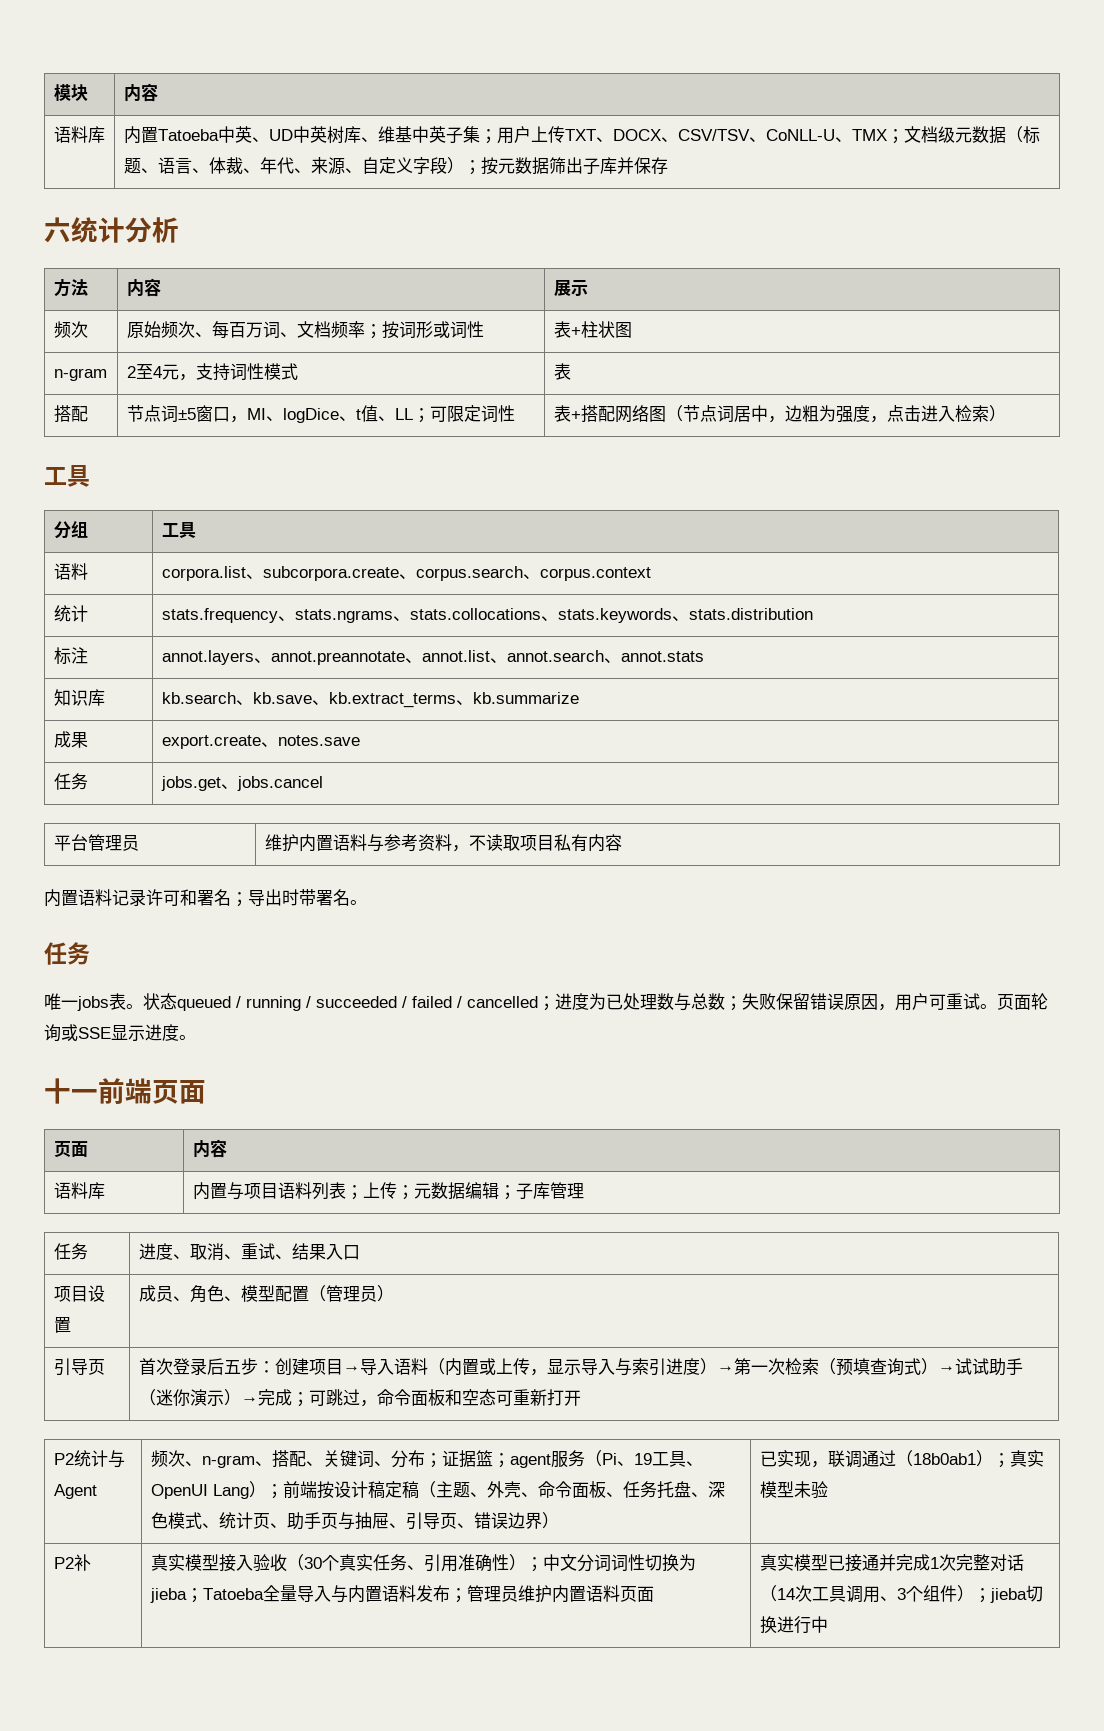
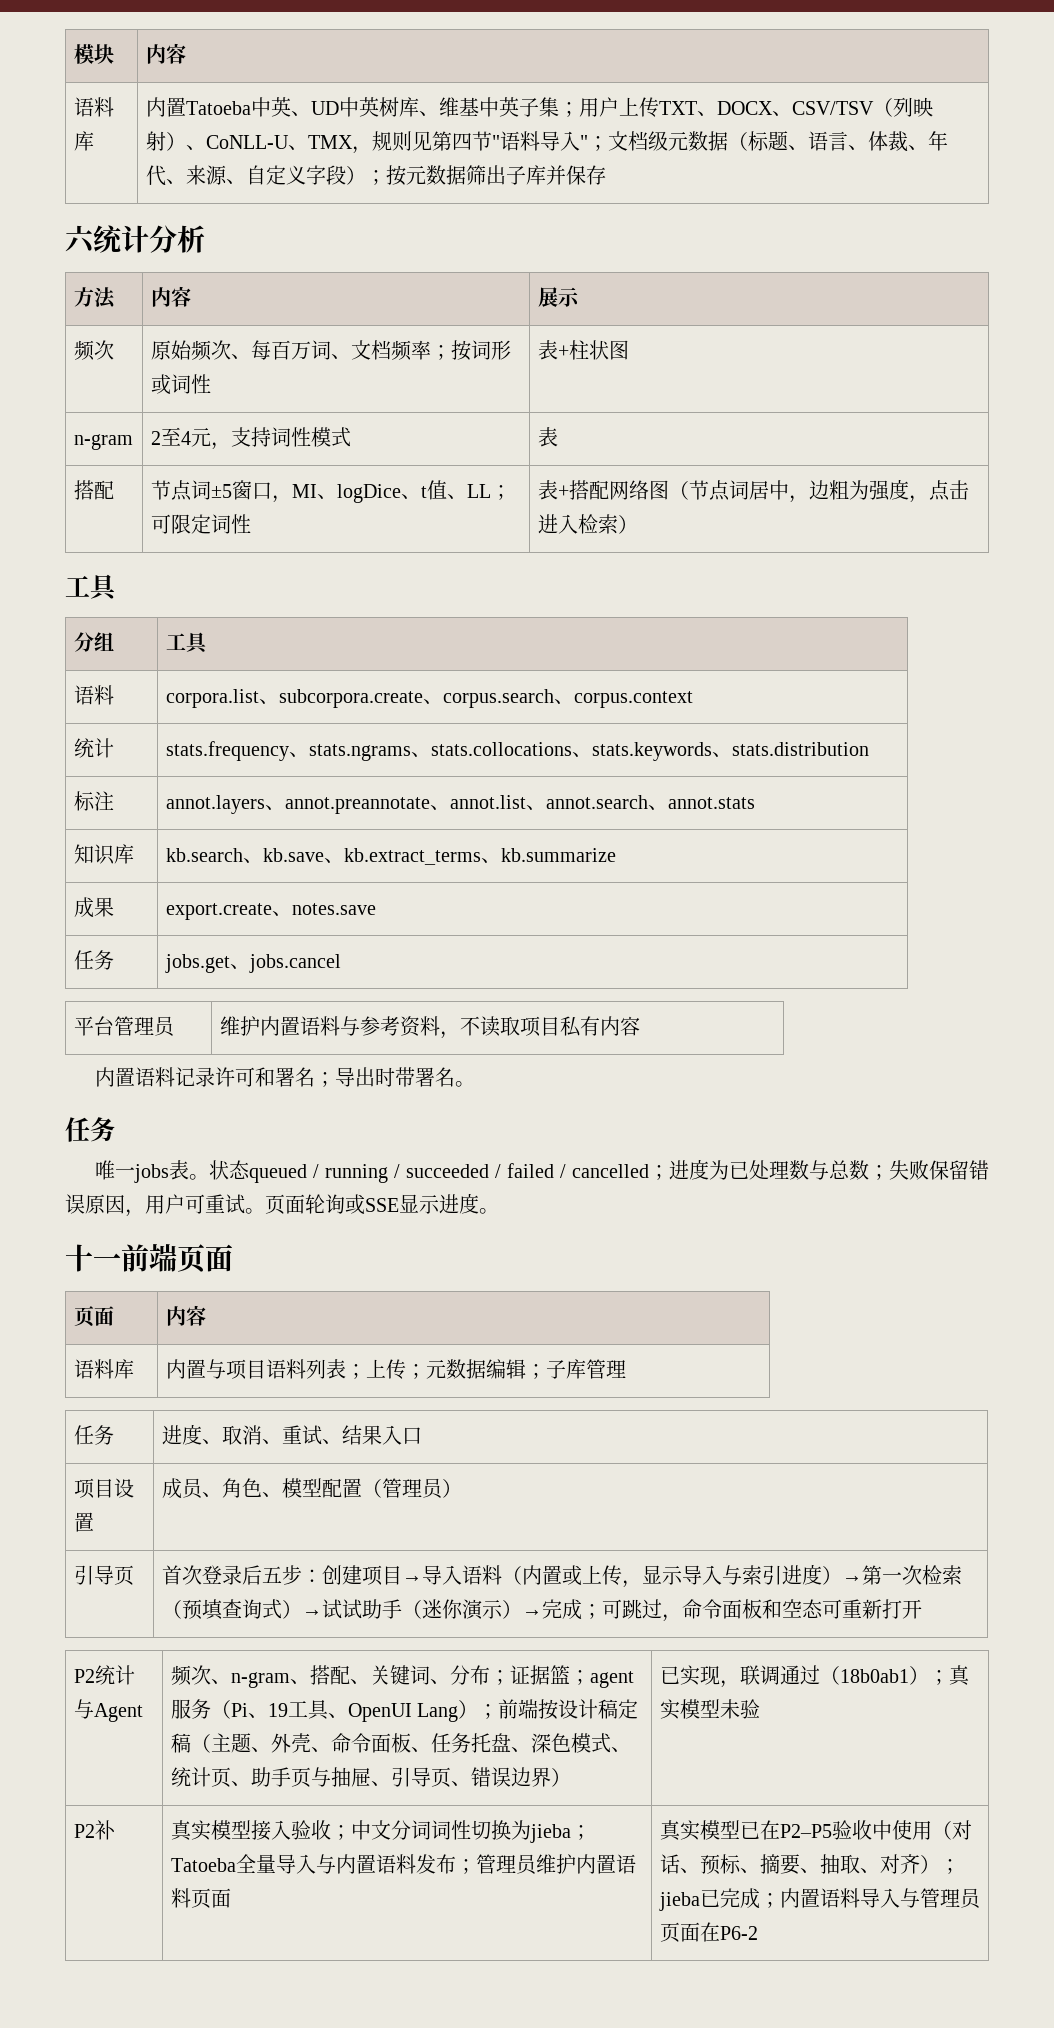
(750, 135) none -> [872,97,933,117] [145,131,186,151] （列映射）
(887, 135) none -> [351,131,588,154] ，规则见第四节"语料导入"
[286,1554,526,1572] （30个真实任务、引用准确性） -> (331, 1830) none
[844,1554,1024,1572] [759,1585,1043,1603] [759,1616,828,1634] 接通并完成1次完整对话（14次工具调用、3个组件）；jieba切换进行中 -> [759,1820,972,1840] [659,1854,960,1875] [658,1888,982,1911] [659,1922,758,1942] 在P2–P5验收中使用（对话、预标、摘要、抽取、对齐）；jieba已完成；内置语料导入与管理员页面在P6-2

